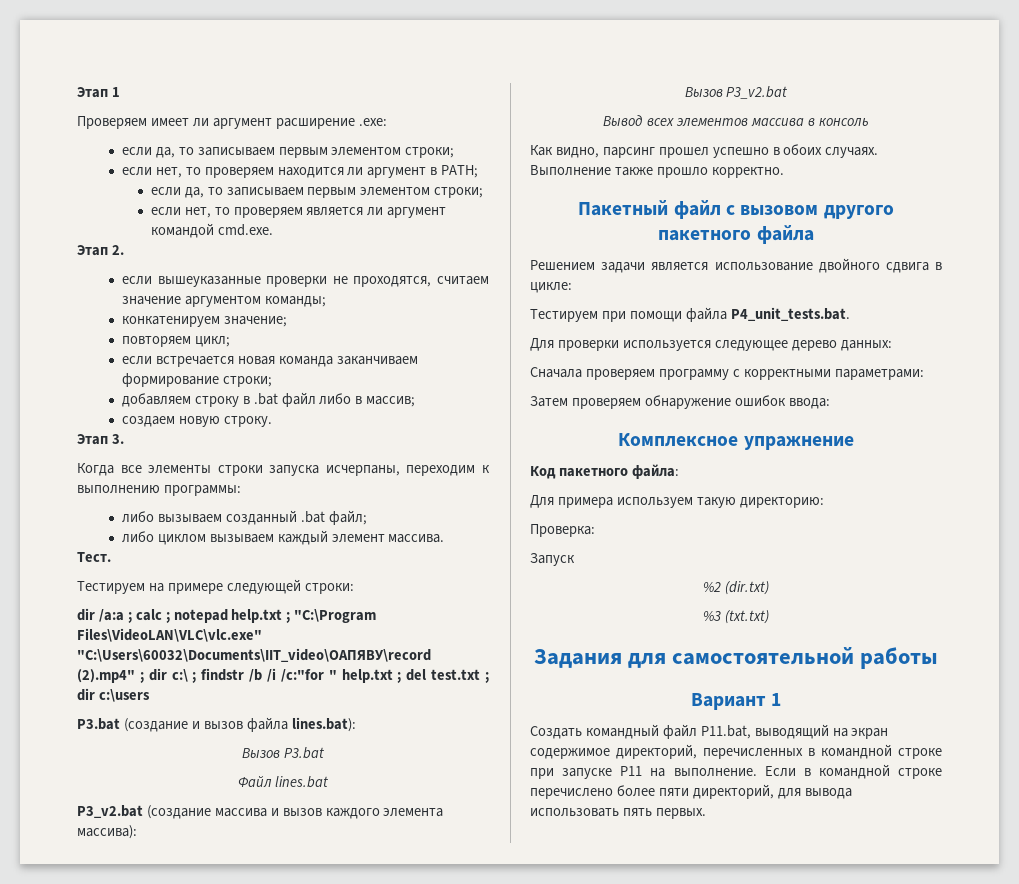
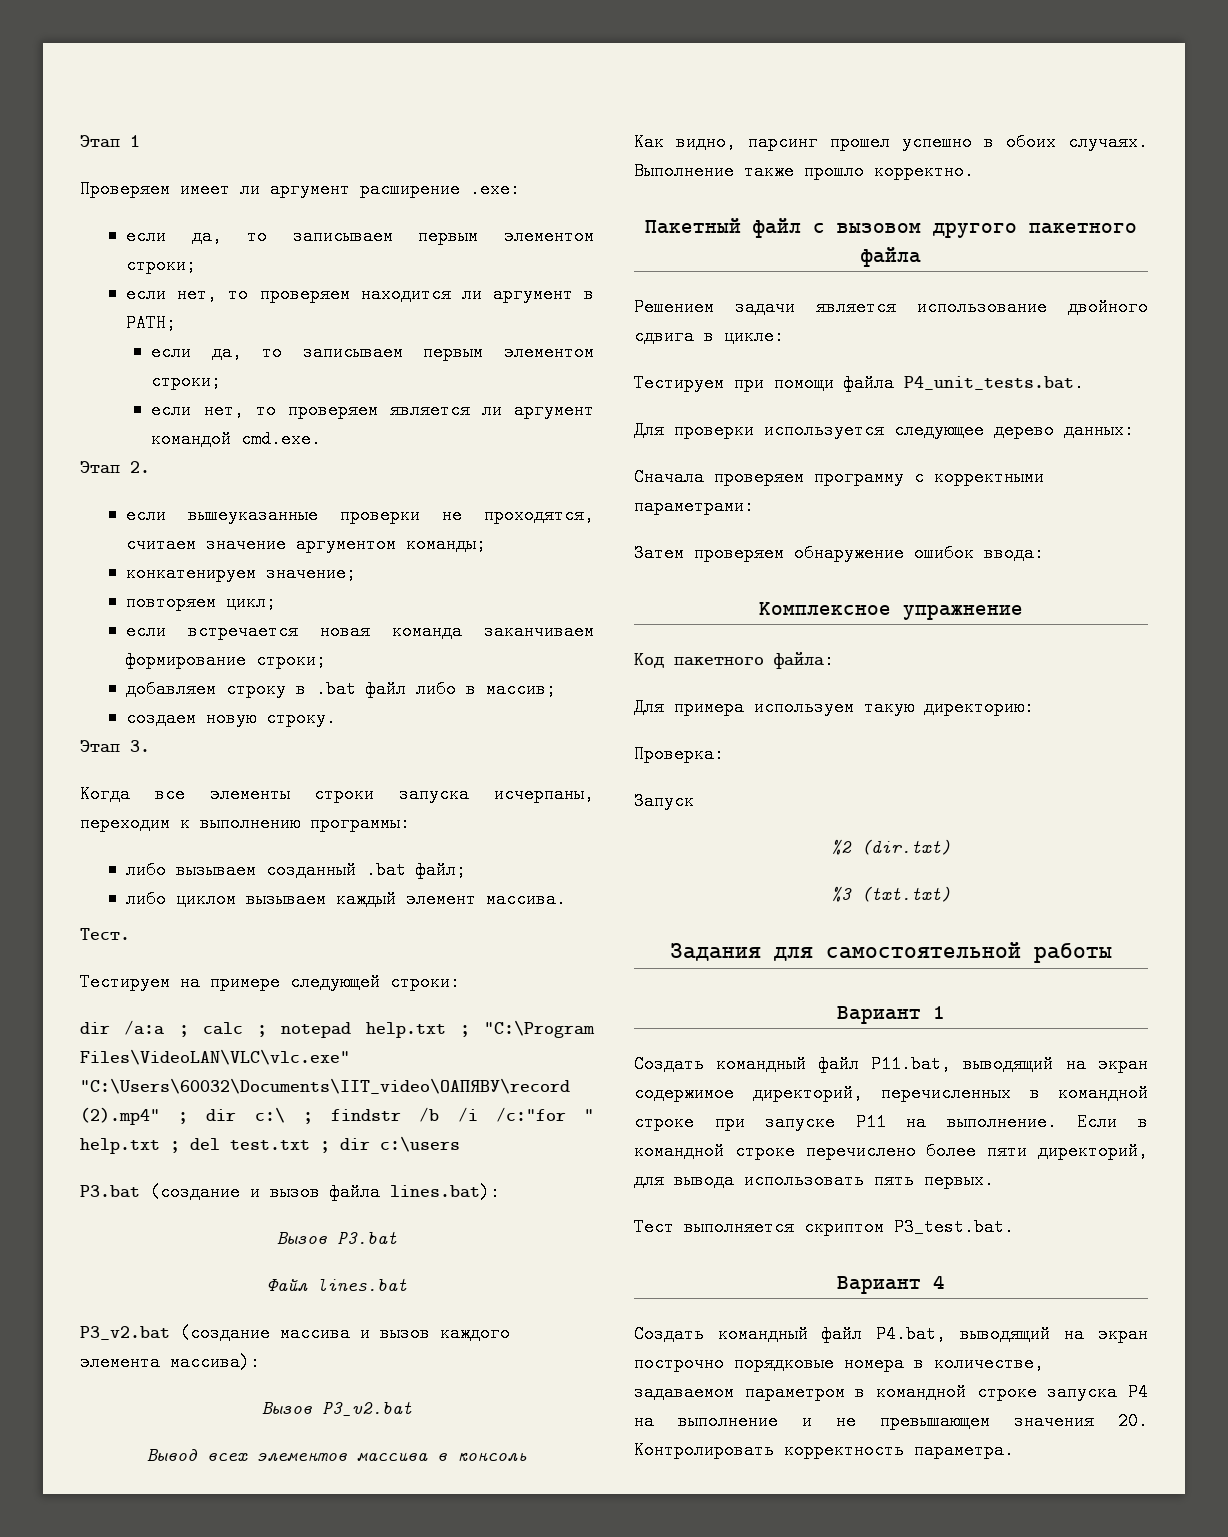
(706, 813) none -> [634,1218,1014,1236] [837,1275,945,1294] [634,1325,1148,1343] [634,1354,1044,1372] [634,1383,1148,1401] [634,1412,1148,1430] [634,1441,1014,1459] // Тест выполняется скриптом P3_test.bat. // Вариант 4 // Создать командный файл P4.bat, выводящий на экран построчно порядковые номера в количестве, задаваемом параметром в командной строке запуска P4 на выполнение и не превышающем значения 20. Контролировать корректность параметра.

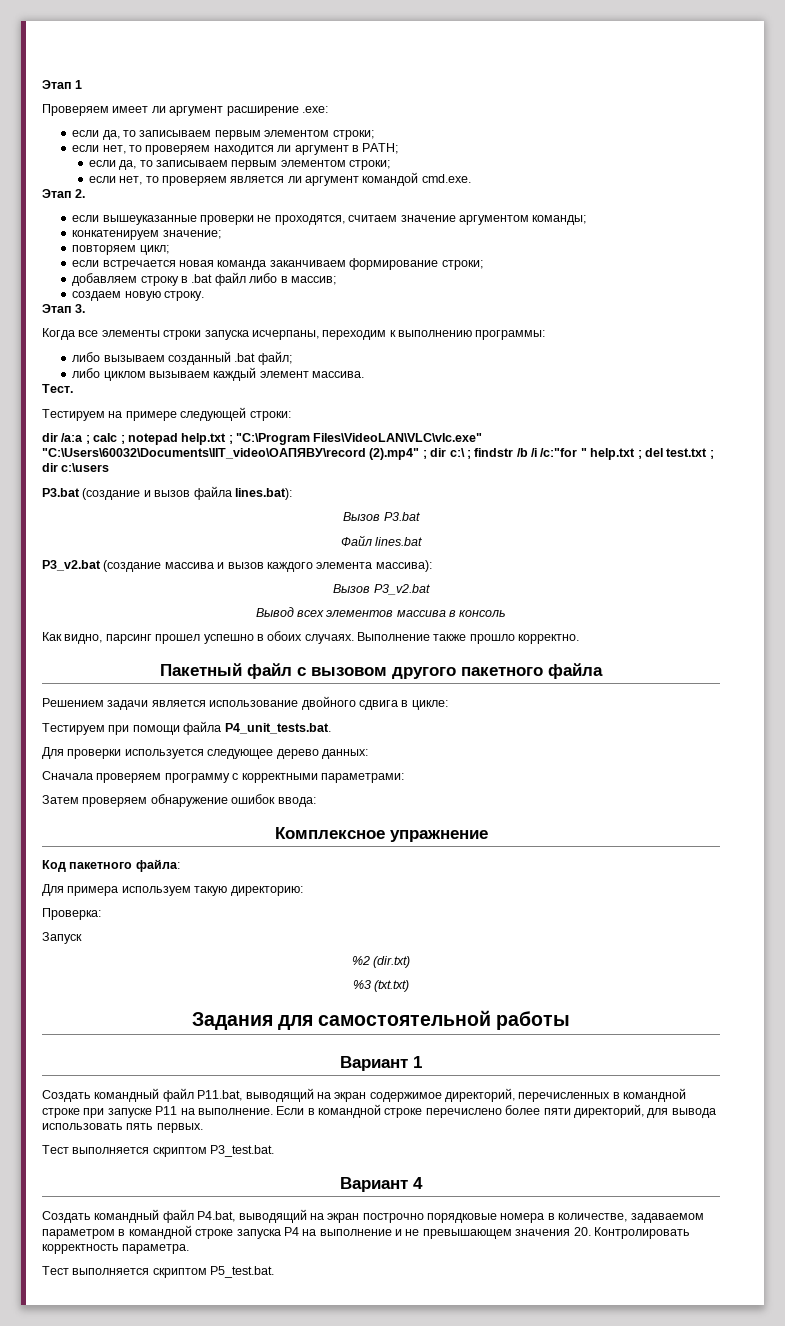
(1014, 1450) none -> [42,1266,275,1278] // Тест выполняется скриптом P5_test.bat.

